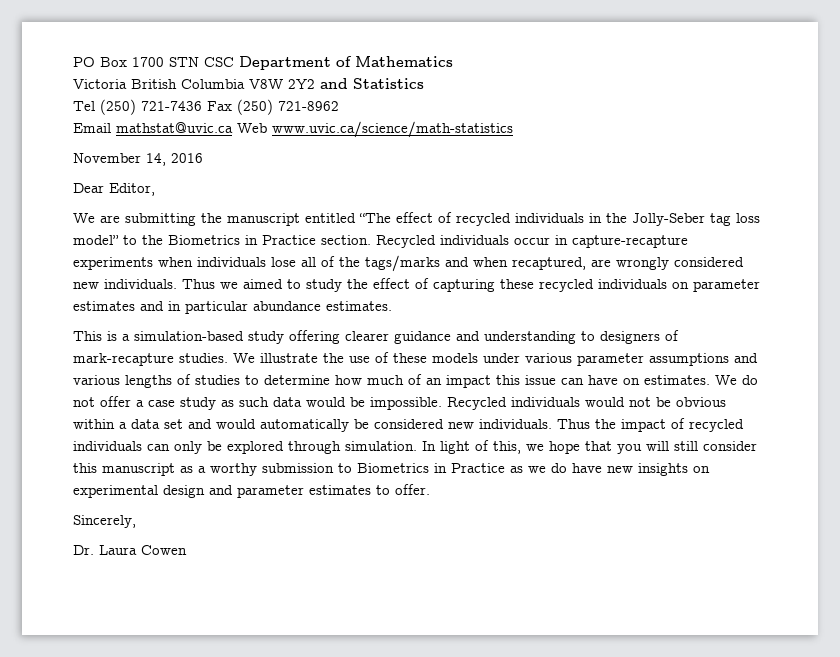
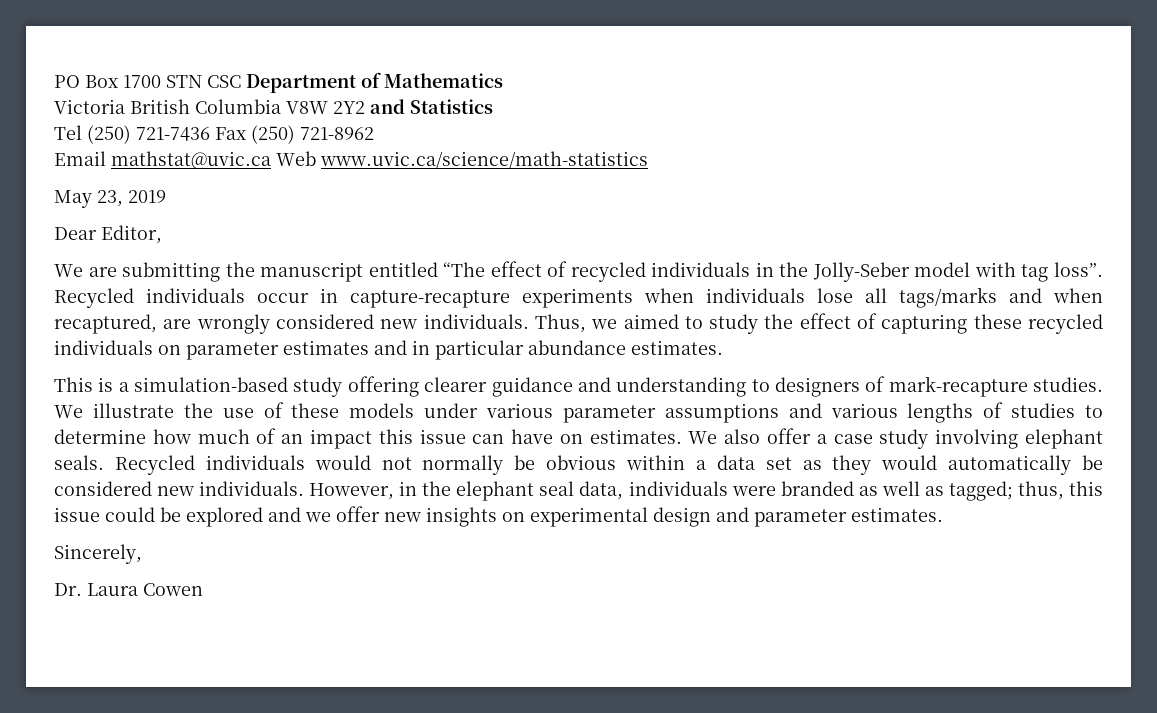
[73,153,203,166] November 14, 2016 -> [54,190,166,208] May 23, 2019
[710,213,760,226] [73,235,371,245] tag loss model” to the Biometrics in Practice section. -> [914,262,1103,282] model with tag loss”.
[321,256,360,267] of the -> (887, 295) none
[182,279,215,289] Thus -> [534,314,586,333] Thus,
[742,375,758,385] [73,397,95,407] do not -> [724,429,761,444] also
[221,397,442,410] as such data would be impossible. -> [935,429,1103,449] [54,455,104,470] involving elephant seals.
(651, 402) none -> [422,455,504,475] normally
[188,419,212,429] and -> [802,455,872,475] as they
[557,418,744,432] [73,440,757,454] [73,463,602,476] Thus the impact of recycled individuals can only be explored through simulation. In light of this, we hope that you will still consider this manuscript as a worthy submission to Biometrics in Practice as we do have -> [309,481,1103,501] [54,506,380,527] However, in the elephant seal data, individuals were branded as well as tagged; thus, this issue could be explored and we offer
[309,484,430,495] estimates to offer. -> [851,507,943,522] estimates.

